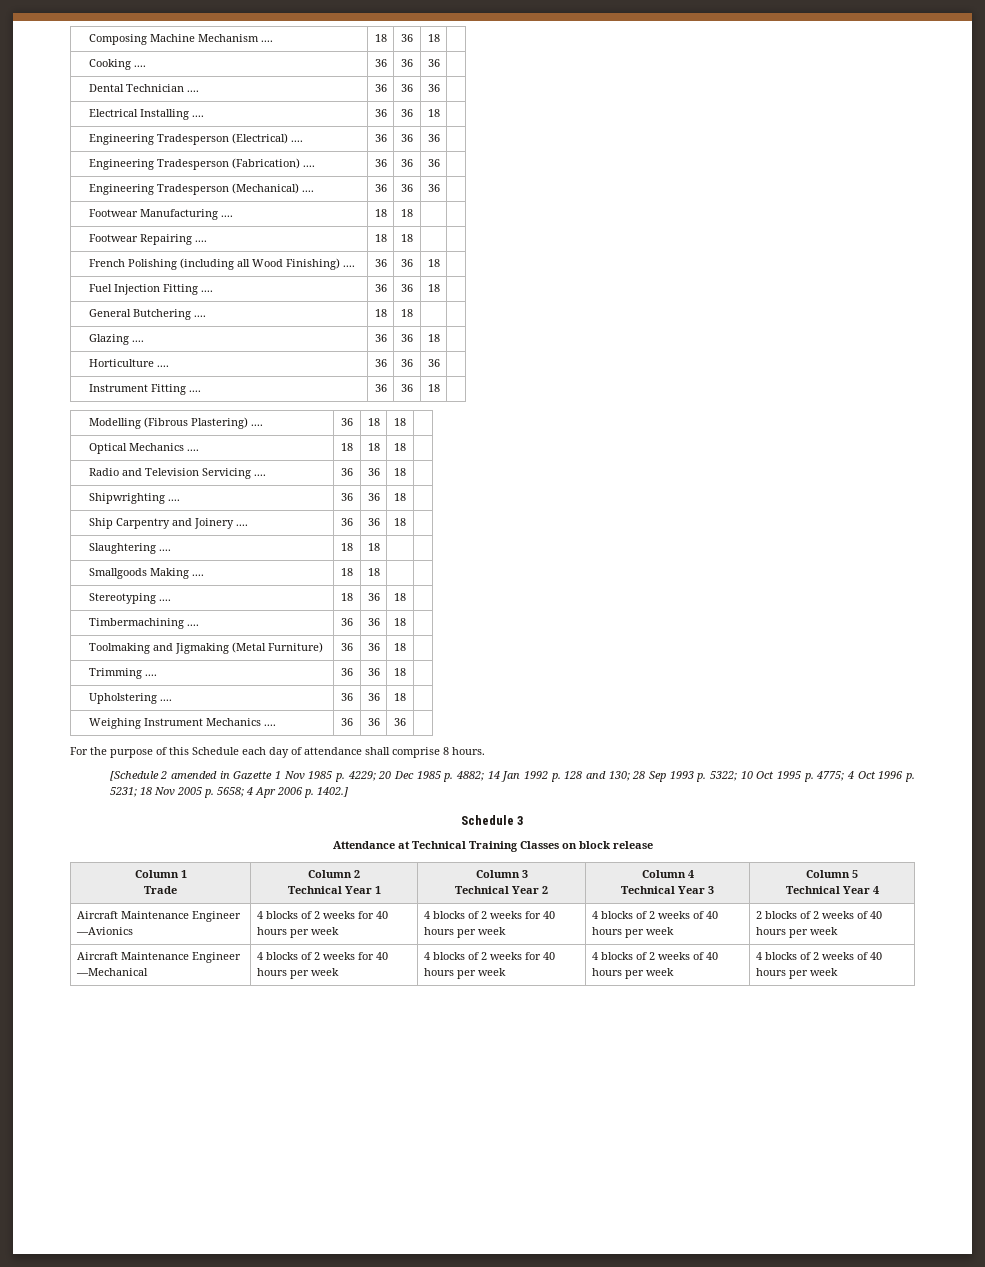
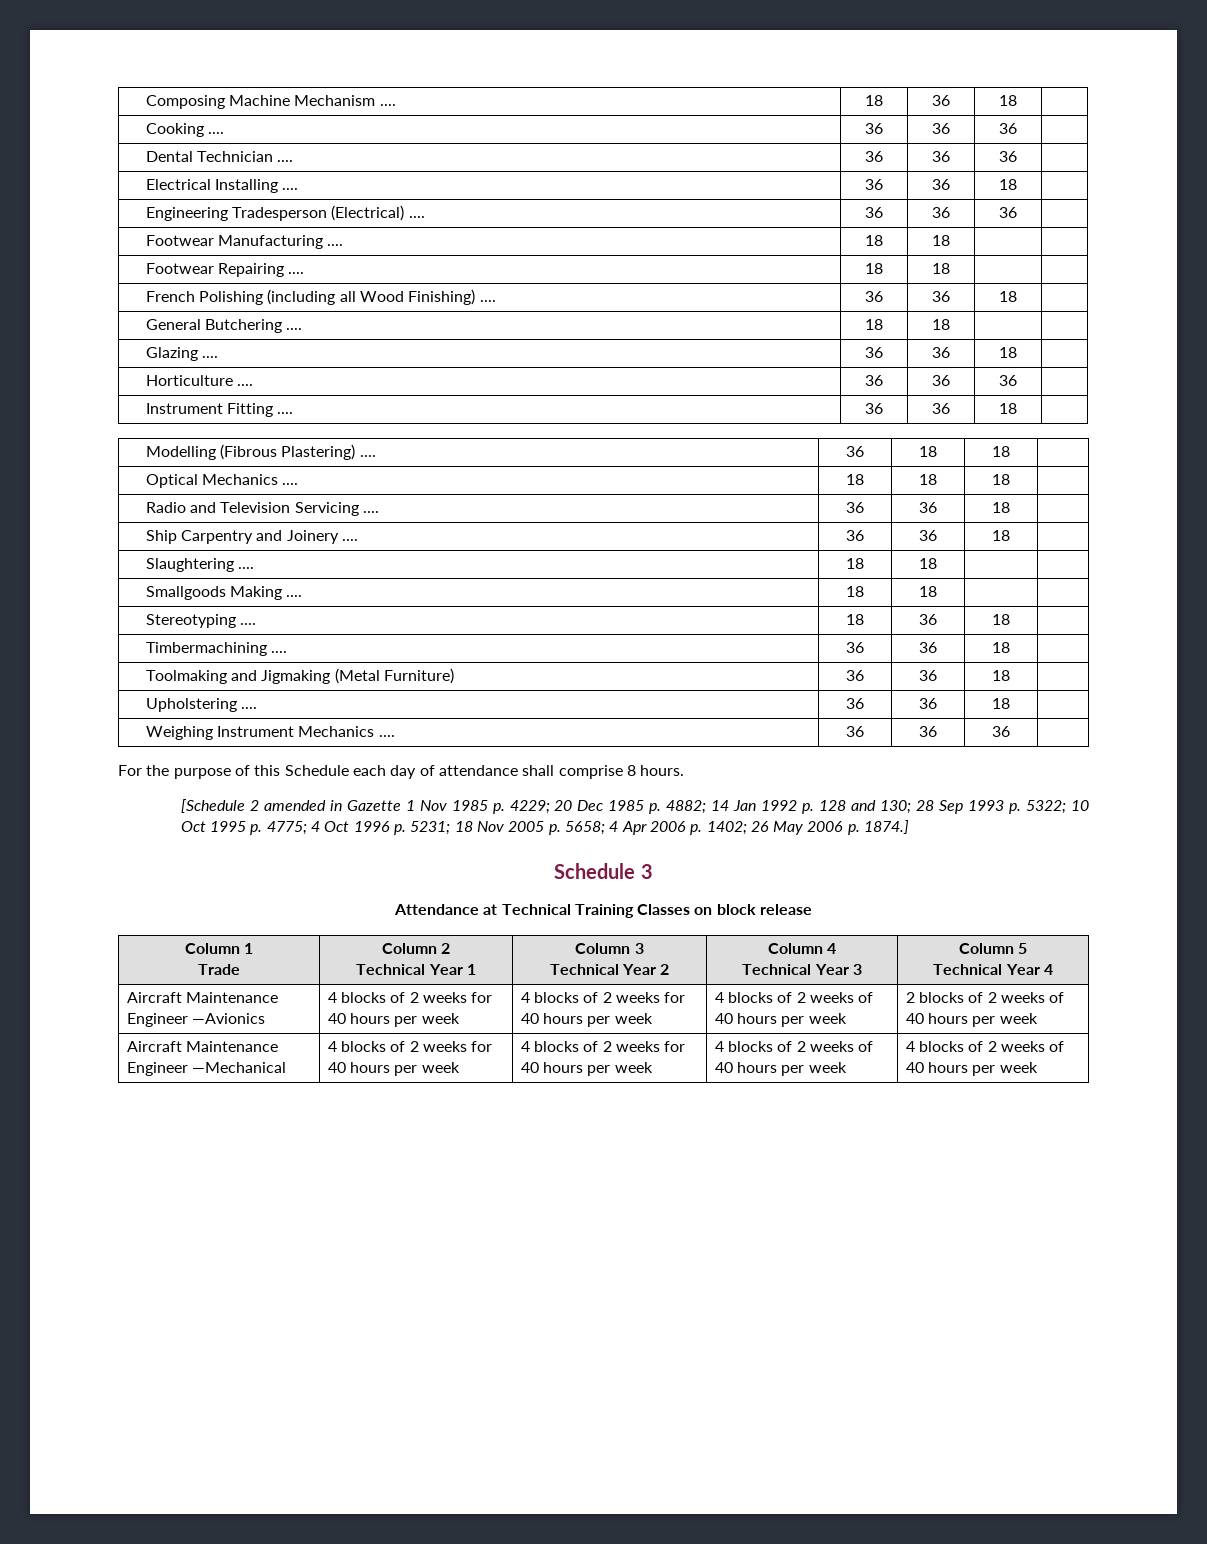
[88,158,315,170] [374,159,387,167] [401,159,413,167] [427,159,440,167] [88,183,314,195] [374,184,387,192] [401,184,413,192] [427,184,440,192] // Engineering Tradesperson (Fabrication) .... | 36 | 36 | 36 | // Engineering Tradesperson (Mechanical) .... | 36 | 36 | 36 | -> (1017, 212) none
[88,284,213,295] [374,284,387,292] [401,284,413,292] [427,284,440,292] // Fuel Injection Fitting .... | 36 | 36 | 18 | -> (1017, 296) none
[88,493,180,504] [341,493,353,501] [367,493,380,501] [394,493,406,501] // Shipwrighting .... | 36 | 36 | 18 | -> (1010, 507) none
[88,668,157,679] [341,668,353,676] [367,668,380,676] [394,668,406,676] // Trimming .... | 36 | 36 | 18 | -> (1010, 675) none
[316,787,348,797] 1402.] -> [706,820,910,835] 1402; 26 May 2006 p. 1874.]

